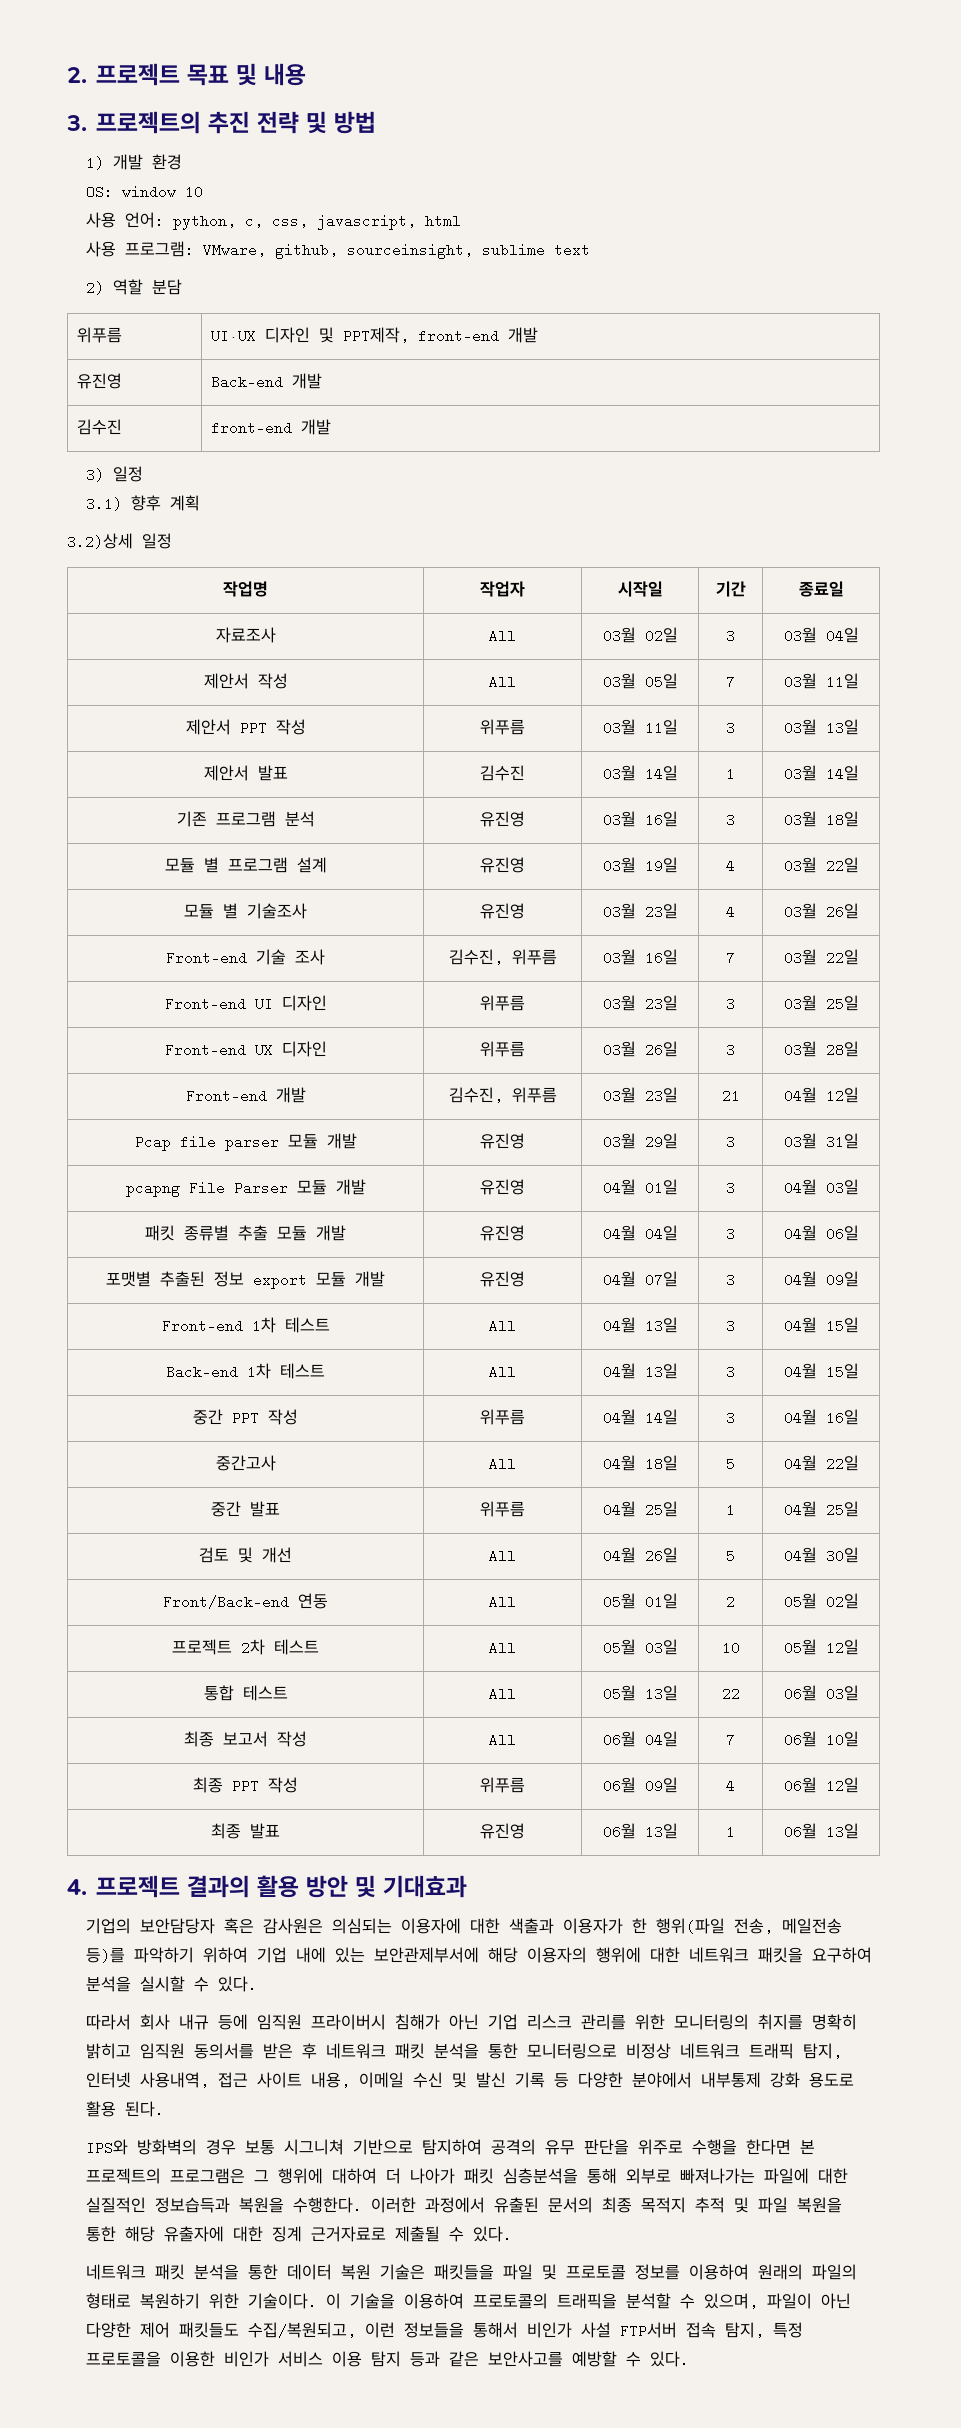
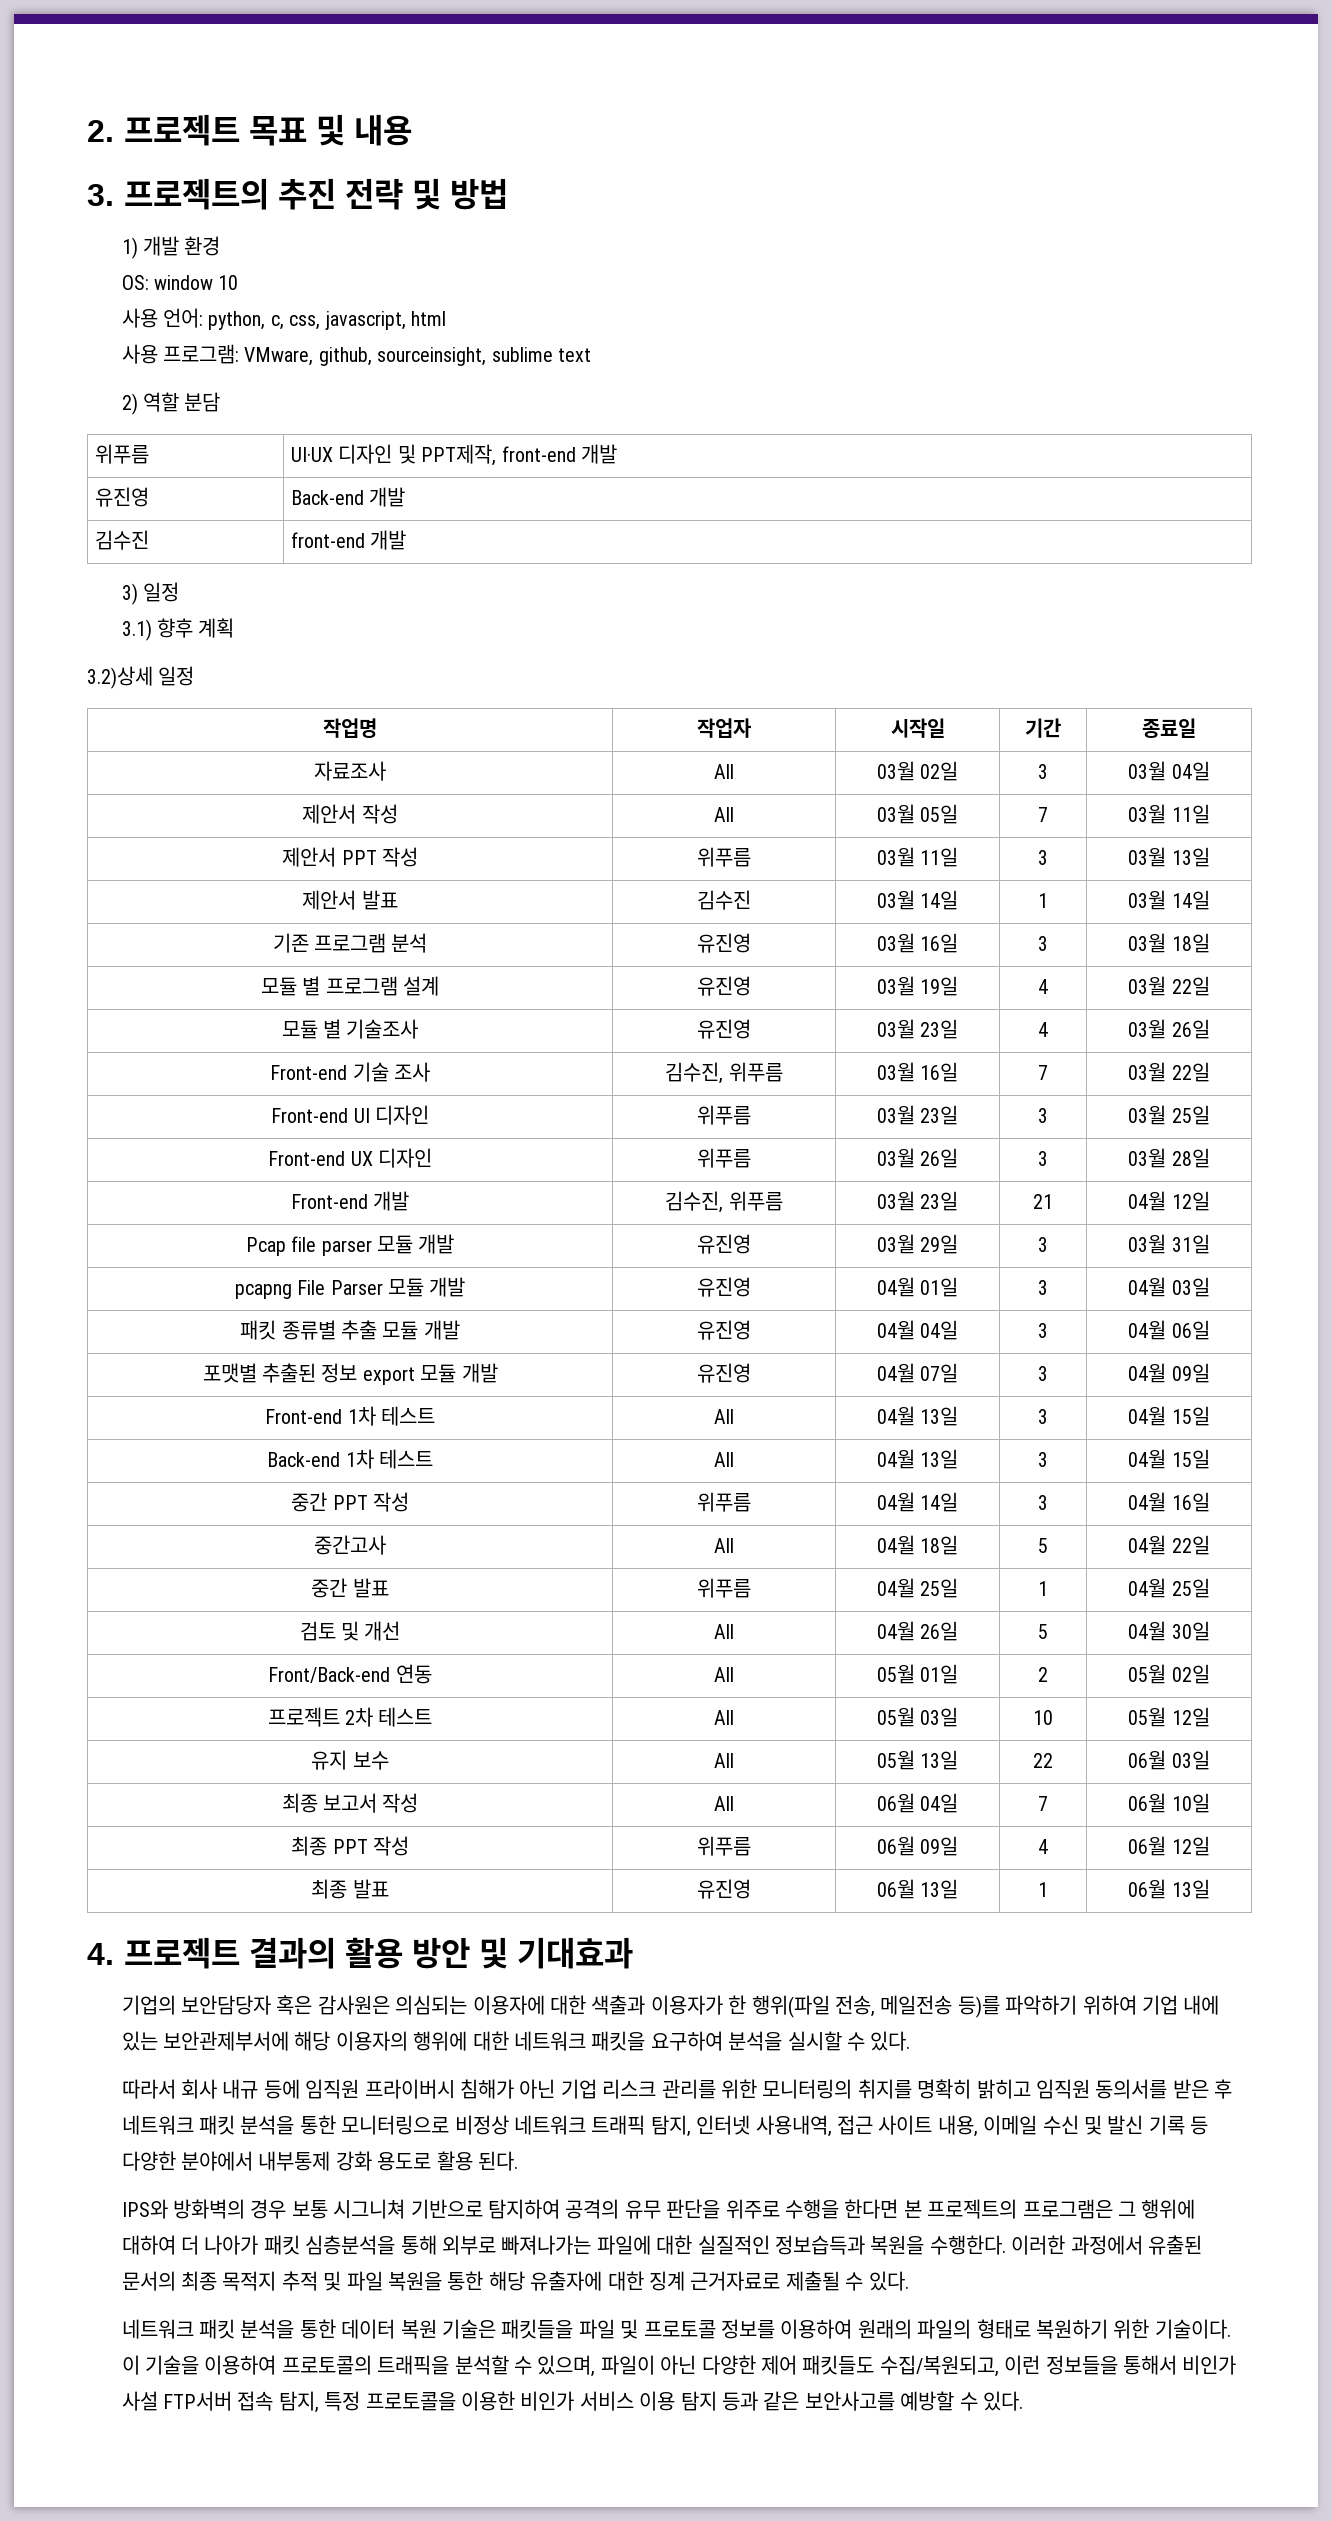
[203,1685,288,1701] 통합 테스트 -> [311,1750,389,1770] 유지 보수

